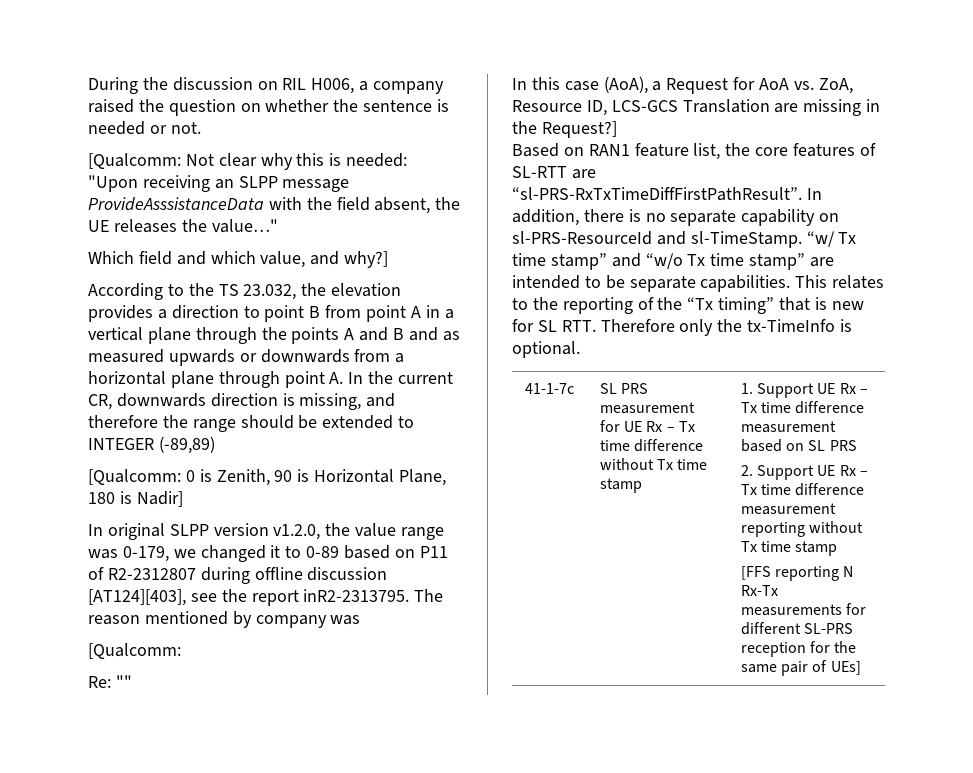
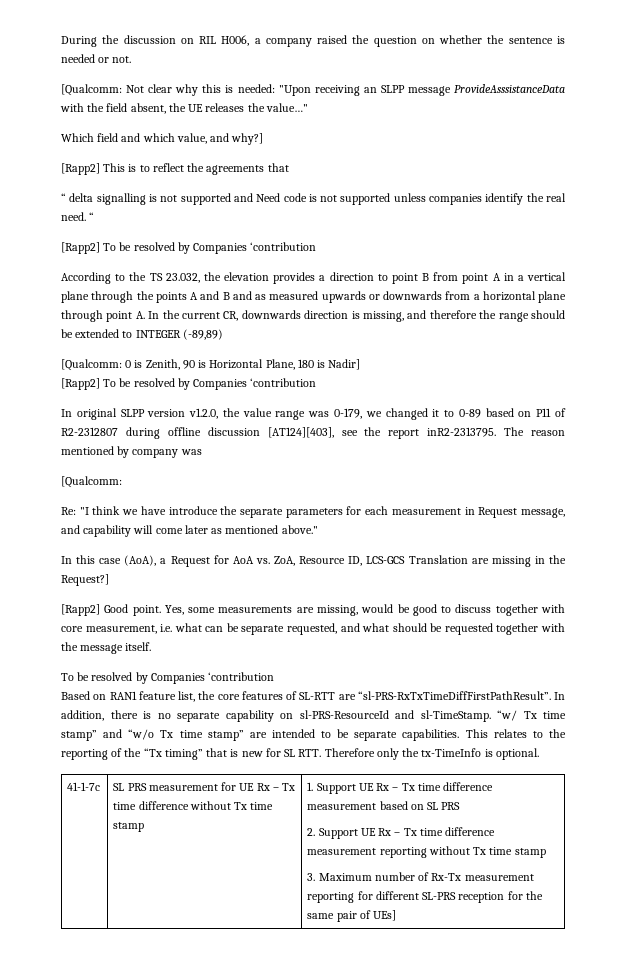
(389, 259) none -> [61,163,289,175] [61,193,566,205] [61,212,95,221] [61,242,317,254] // [Rapp2] This is to reflect the agreements that // “ delta signalling is not supported and Need code is not supported unless companies identify the real need. “ // [Rapp2] To be resolved by Companies ‘contribution
(183, 499) none -> [61,378,317,390] // [Rapp2] To be resolved by Companies ‘contribution
[115,675,132,688] "" -> [79,506,565,518] [61,525,318,537] "I think we have introduce the separate parameters for each measurement in Request message, and capability will come later as mentioned above."
(617, 129) none -> [61,604,565,616] [61,623,565,635] [61,642,152,654] [61,672,275,684] // [Rapp2] Good point. Yes, some measurements are missing, would be good to discuss together with core measurement, i.e. what can be separate requested, and what should be requested together with the message itself. // To be resolved by Companies ‘contribution
[740,566,854,581] [740,585,778,596] [740,604,842,616] [FFS reporting N Rx-Tx measurements -> [307,872,534,881] [307,892,355,903] 3. Maximum number of Rx-Tx measurement reporting

